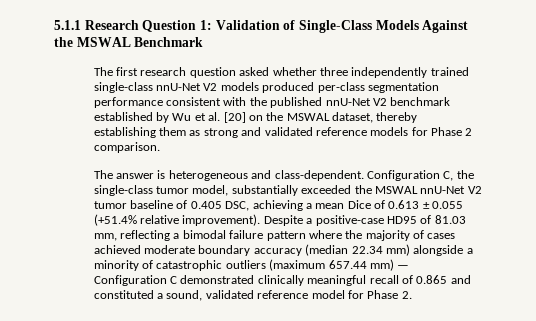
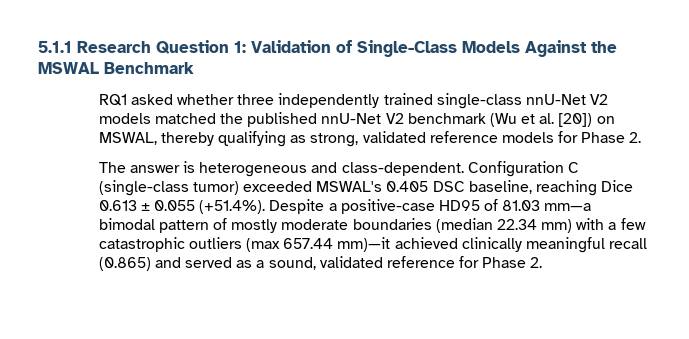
[93,67,236,78] The first research question -> [98,94,127,106] RQ1
[262,82,439,93] [93,97,247,108] produced per-class segmentation performance consistent with -> [154,113,216,124] matched
[93,112,418,123] [93,127,262,138] established by Wu et al. [20] on the MSWAL dataset, thereby establishing them as strong and -> [489,113,615,127] [98,131,359,147] (Wu et al. [20]) on MSWAL, thereby qualifying as strong,
[465,128,473,136] [93,142,160,153] 2 comparison. -> [629,132,642,143] 2.
[443,170,474,181] [93,185,482,196] [93,200,464,211] [93,214,261,226] C, the single-class tumor model, substantially exceeded the MSWAL nnU-Net V2 tumor baseline of 0.405 DSC, achieving a mean Dice of 0.613 ± 0.055 (+51.4% relative improvement). -> [567,162,579,173] [98,180,634,196] [98,200,266,214] C (single-class tumor) exceeded MSWAL's 0.405 DSC baseline, reaching Dice 0.613 ± 0.055 (+51.4%).
[93,230,456,241] [93,244,473,256] [93,259,410,271] [93,275,471,286] [93,290,154,299] mm, reflecting a bimodal failure pattern where the majority of cases achieved moderate boundary accuracy (median 22.34 mm) alongside a minority of catastrophic outliers (maximum 657.44 mm) — Configuration C demonstrated clinically meaningful recall of 0.865 and constituted -> [544,203,592,211] [98,218,646,233] [98,237,648,253] [98,257,253,271] mm—a bimodal pattern of mostly moderate boundaries (median 22.34 mm) with a few catastrophic outliers (max 657.44 mm)—it achieved clinically meaningful recall (0.865) and served as
[311,290,345,299] model -> (455, 262) none

